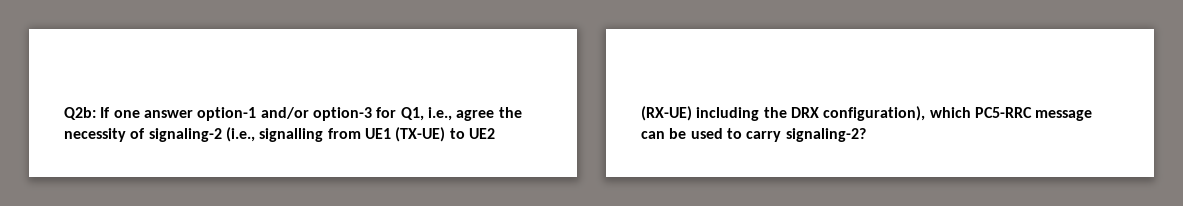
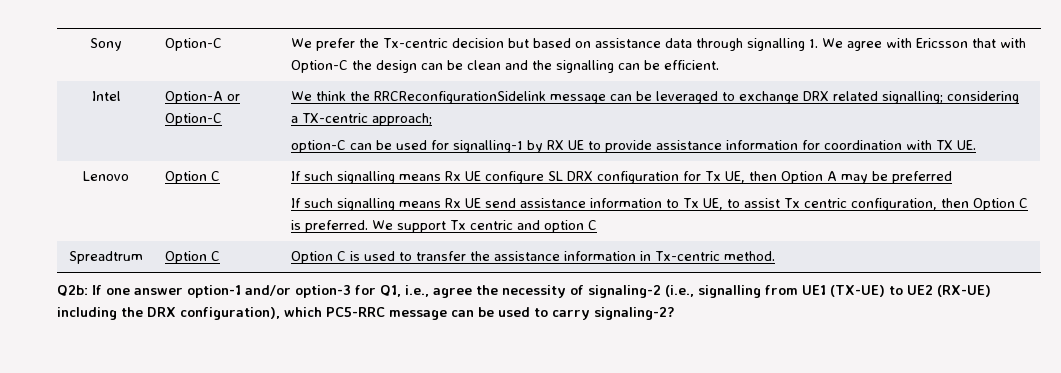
(64, 113) none -> [90,38,122,51] [165,38,223,51] [291,38,1027,51] [291,60,720,73] [91,91,121,101] [165,91,241,104] [165,113,223,126] [291,91,1020,104] [291,113,433,126] [291,140,977,153] [83,171,129,181] [165,171,221,184] [291,171,953,184] [291,198,1029,211] [291,220,598,233] [69,251,143,264] [165,251,221,264] [291,251,776,264] Sony | Option-C | We prefer the Tx-centric decision but based on assistance data through signalling 1. We agree with Ericsson that with Option-C the design can be clean and the signalling can be efficient. // Intel | Option-A or Option-C | We think the RRCReconfigurationSidelink message can be leveraged to exchange DRX related signalling; considering a TX-centric approach; // option-C can be used for signalling-1 by RX UE to provide assistance information for coordination with TX UE. // Lenovo | Option C | If such signalling means Rx UE configure SL DRX configuration for Tx UE, then Option A may be preferred // If such signalling means Rx UE send assistance information to Tx UE, to assist Tx centric configuration, then Option C is preferred. We support Tx centric and option C // Spreadtrum | Option C | Option C is used to transfer the assistance information in Tx-centric method. //

